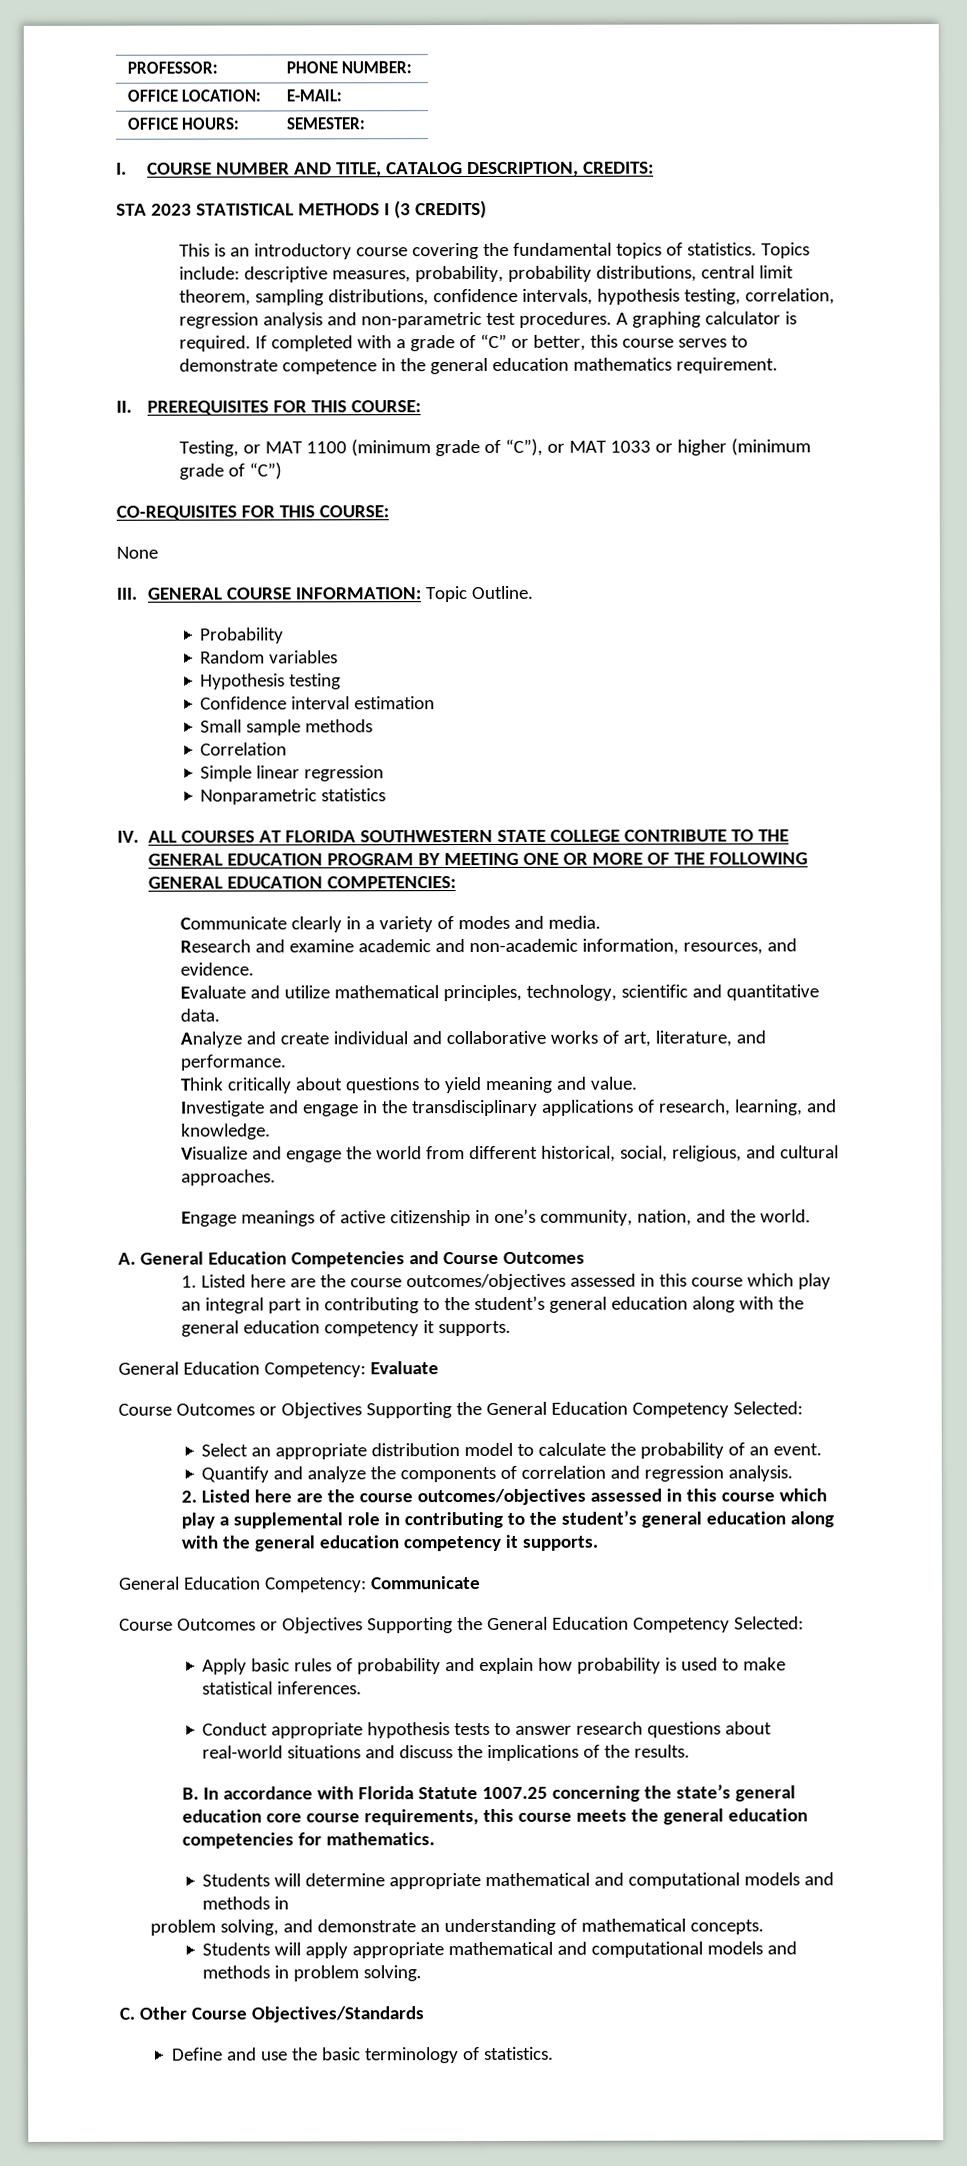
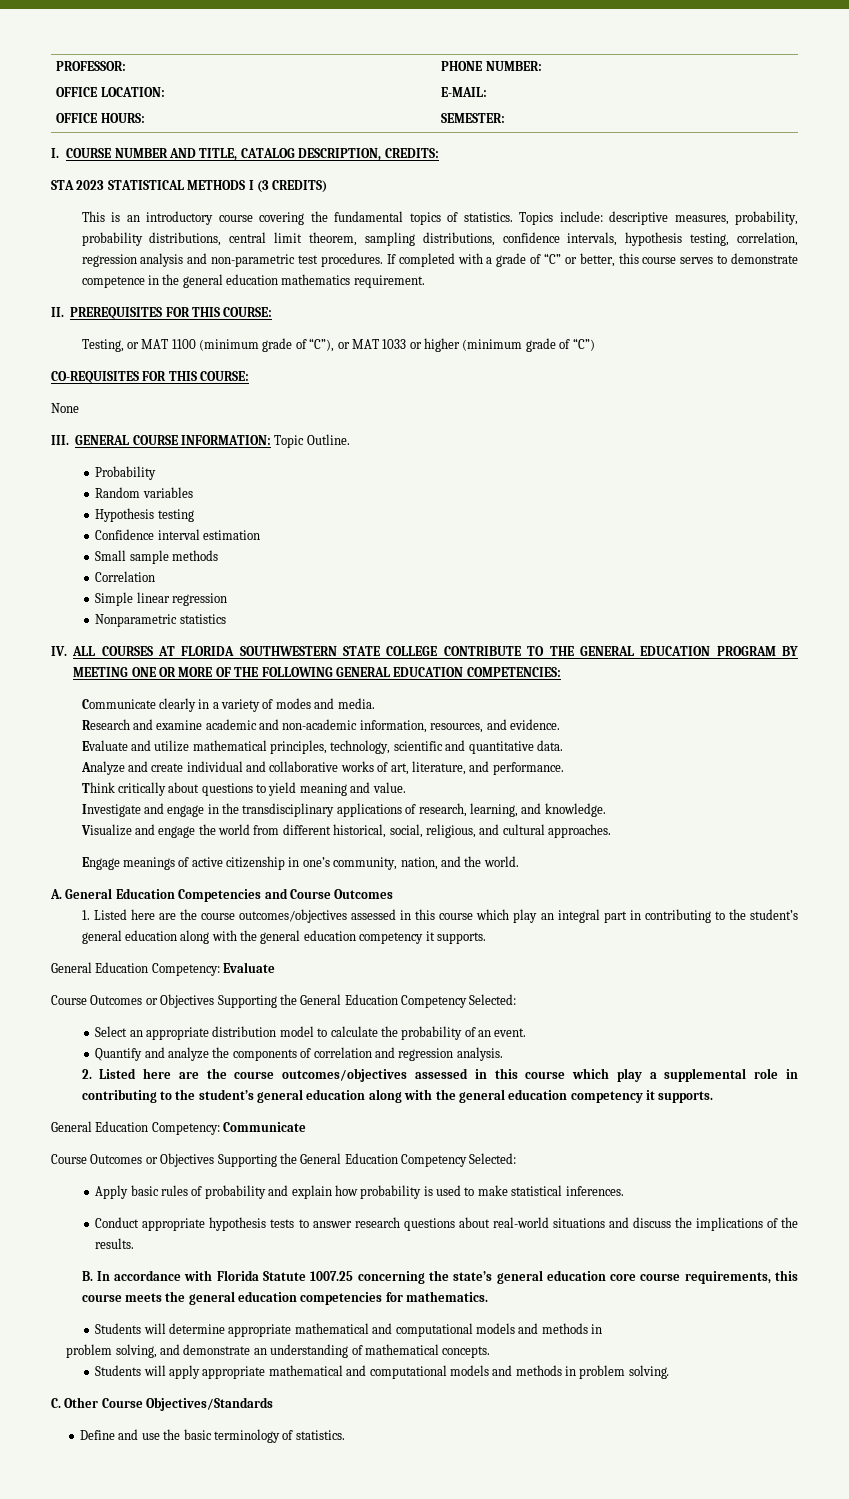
[615,311,797,328] [178,335,251,352] A graphing calculator is required. -> (383, 260) none

